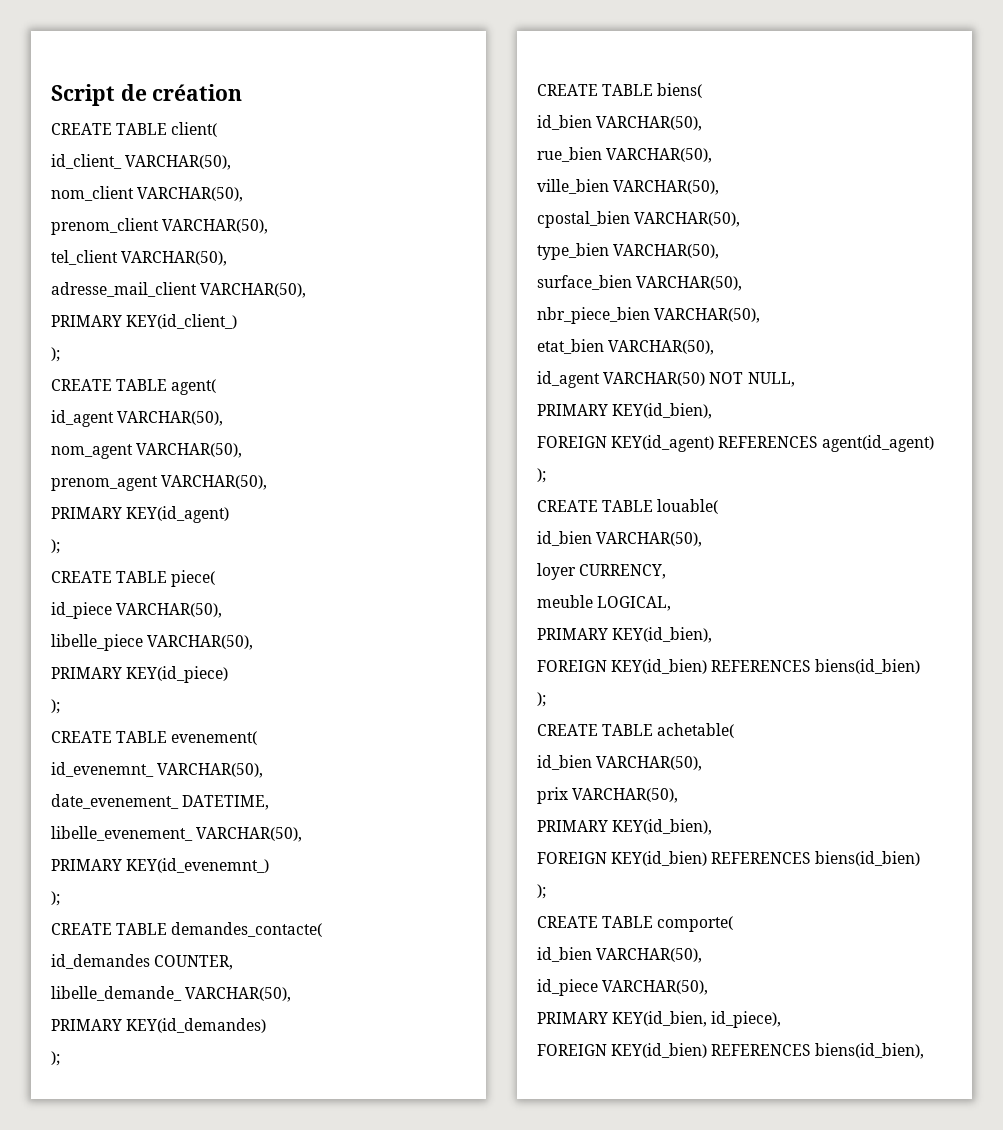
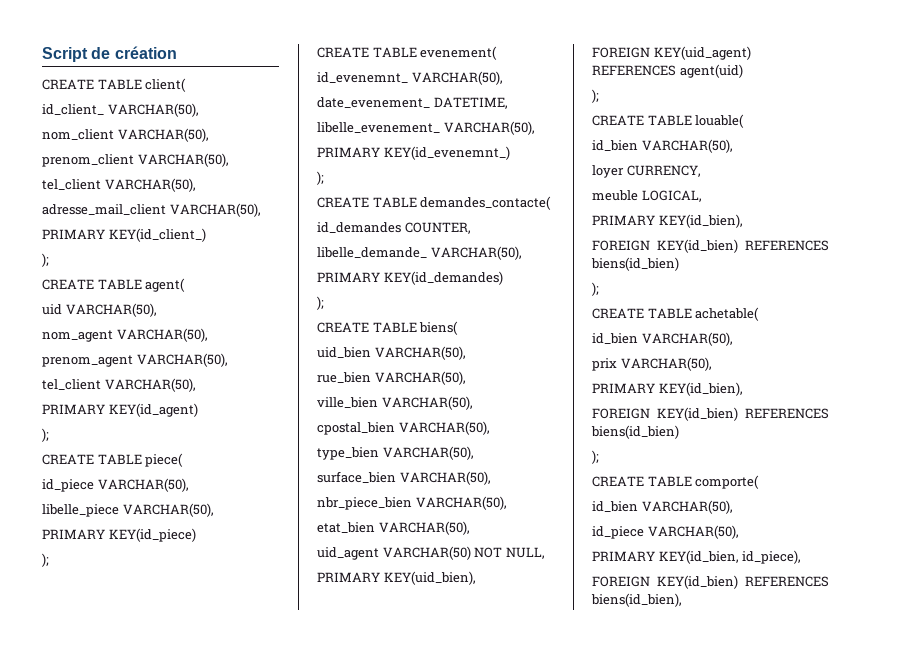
[51,410,114,427] id_agent -> [42,304,62,315] uid
(268, 482) none -> [42,378,196,392] // tel_client VARCHAR(50),
[537,115,592,130] id_bien -> [317,347,371,358] uid_bien
[537,371,600,388] id_agent -> [317,547,379,560] uid_agent
[612,403,713,419] [537,435,934,452] KEY(id_bien), // FOREIGN KEY(id_agent) REFERENCES agent(id_agent) -> [383,571,476,585] [592,46,751,60] [592,64,743,78] KEY(uid_bien), // FOREIGN KEY(uid_agent) REFERENCES agent(uid)

